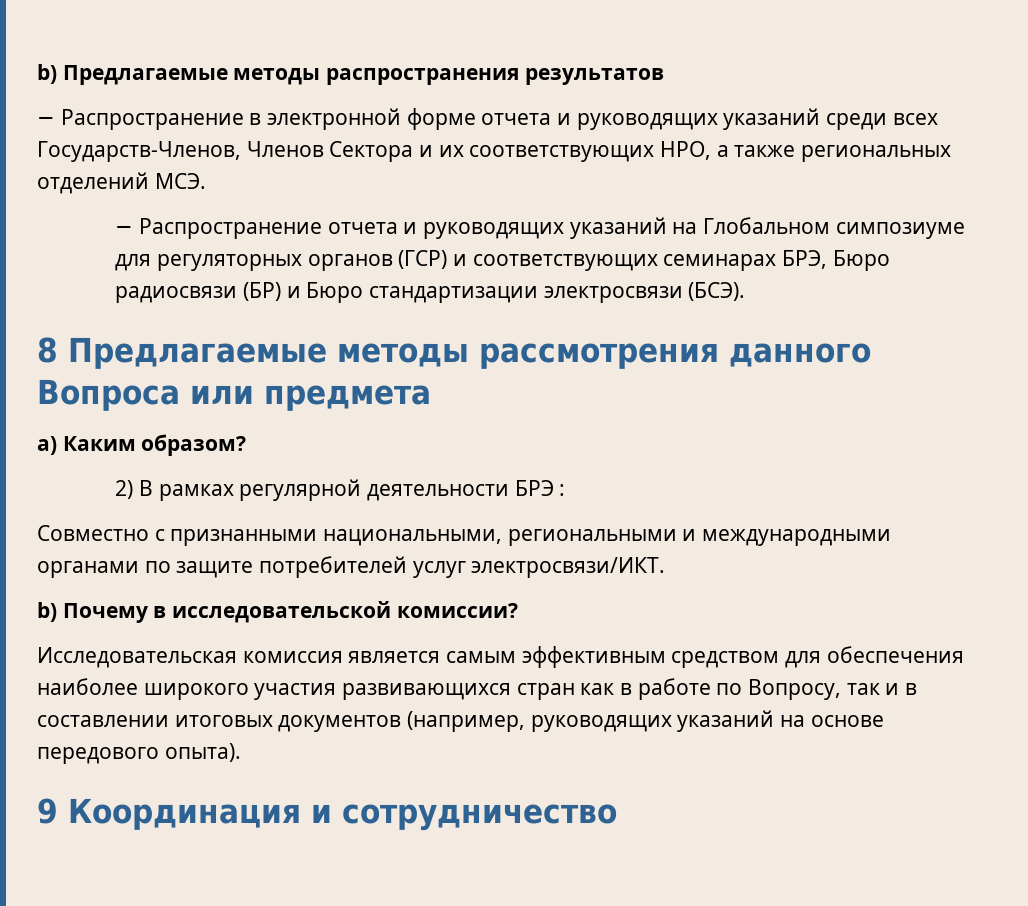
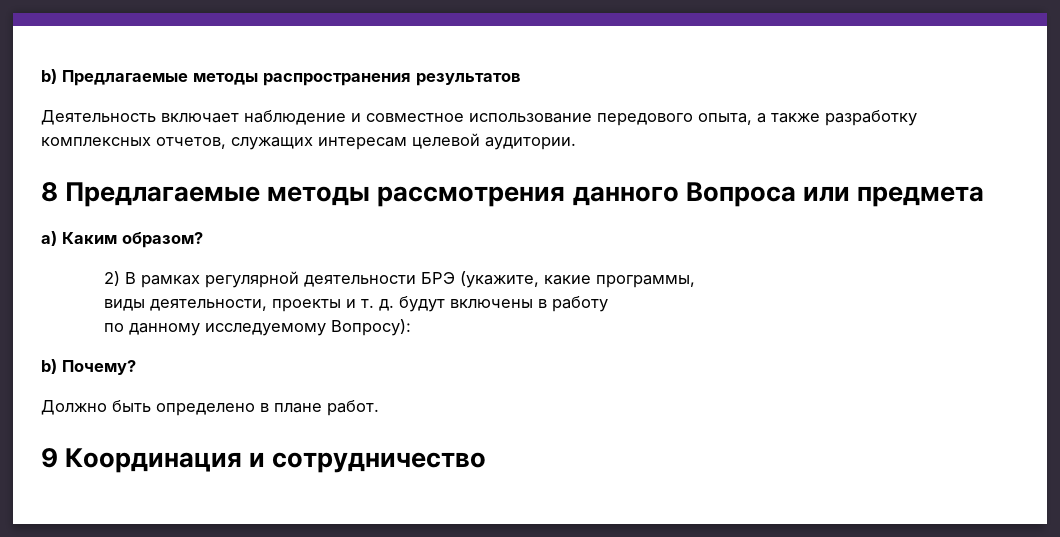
[37,108,938,130] [37,141,952,162] [37,172,206,194] [115,217,965,239] [115,250,890,271] [115,282,746,303] − Распространение в электронной форме отчета и руководящих указаний среди всех Государств-Членов, Членов Сектора и их соответствующих НРО, а также региональных отделений МСЭ. // − Распространение отчета и руководящих указаний на Глобальном симпозиуме для регуляторных органов (ГСР) и соответствующих семинарах БРЭ, Бюро радиосвязи (БР) и Бюро стандартизации электросвязи (БСЭ). -> [41,110,917,126] [41,133,576,150] Деятельность включает наблюдение и совместное использование передового опыта, а также разработку комплексных отчетов, служащих интересам целевой аудитории.
[559,484,566,496] [37,525,892,546] [37,556,666,578] [37,601,518,623] [37,646,964,668] [37,678,918,700] [37,710,884,732] [37,743,241,764] : // Совместно с признанными национальными, региональными и международными органами по защите потребителей услуг электросвязи/ИКТ. // b) Почему в исследовательской комиссии? // Исследовательская комиссия является самым эффективным средством для обеспечения наиболее широкого участия развивающихся стран как в работе по Вопросу, так и в составлении итоговых документов (например, руководящих указаний на основе передового опыта). -> [460,271,696,288] [104,296,609,312] [104,319,412,336] [41,359,136,375] [41,400,379,416] (укажите, какие программы, // виды деятельности, проекты и т. д. будут включены в работу // по данному исследуемому Вопросу): // b) Почему? // Должно быть определено в плане работ.

